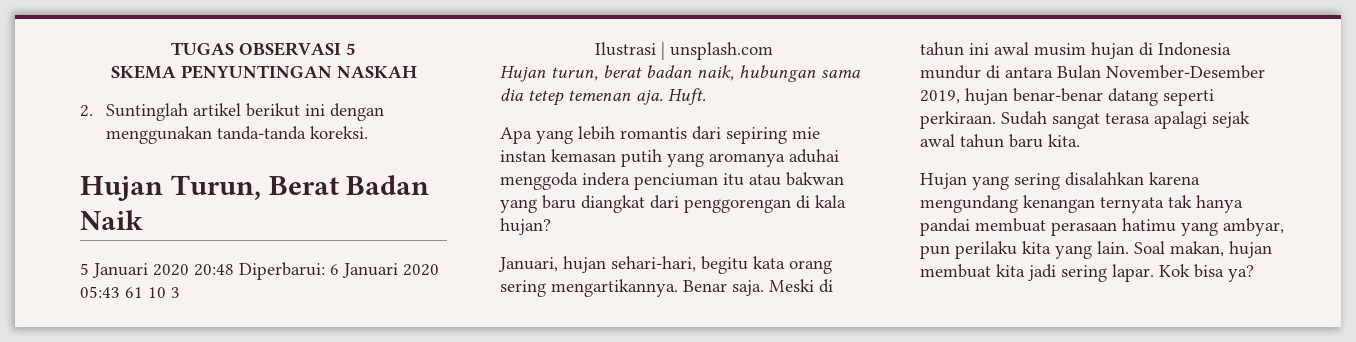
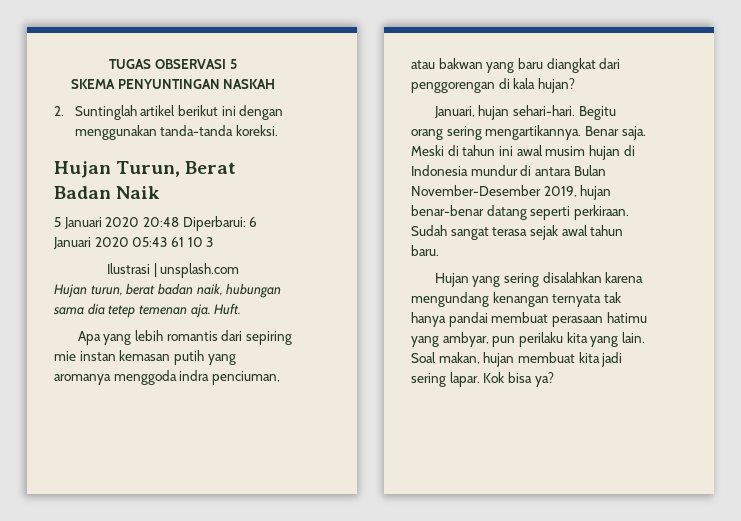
[789,149,839,163] [500,172,744,190] aduhai menggoda indera penciuman itu -> [113,370,280,385] menggoda indra penciuman,
[611,256,785,274] sehari-hari, begitu kata -> [512,105,616,120] sehari-hari. Begitu
[1154,111,1207,129] apalagi -> (528, 231) none
[1009,134,1080,148] baru kita. -> [411,245,439,256] baru.

